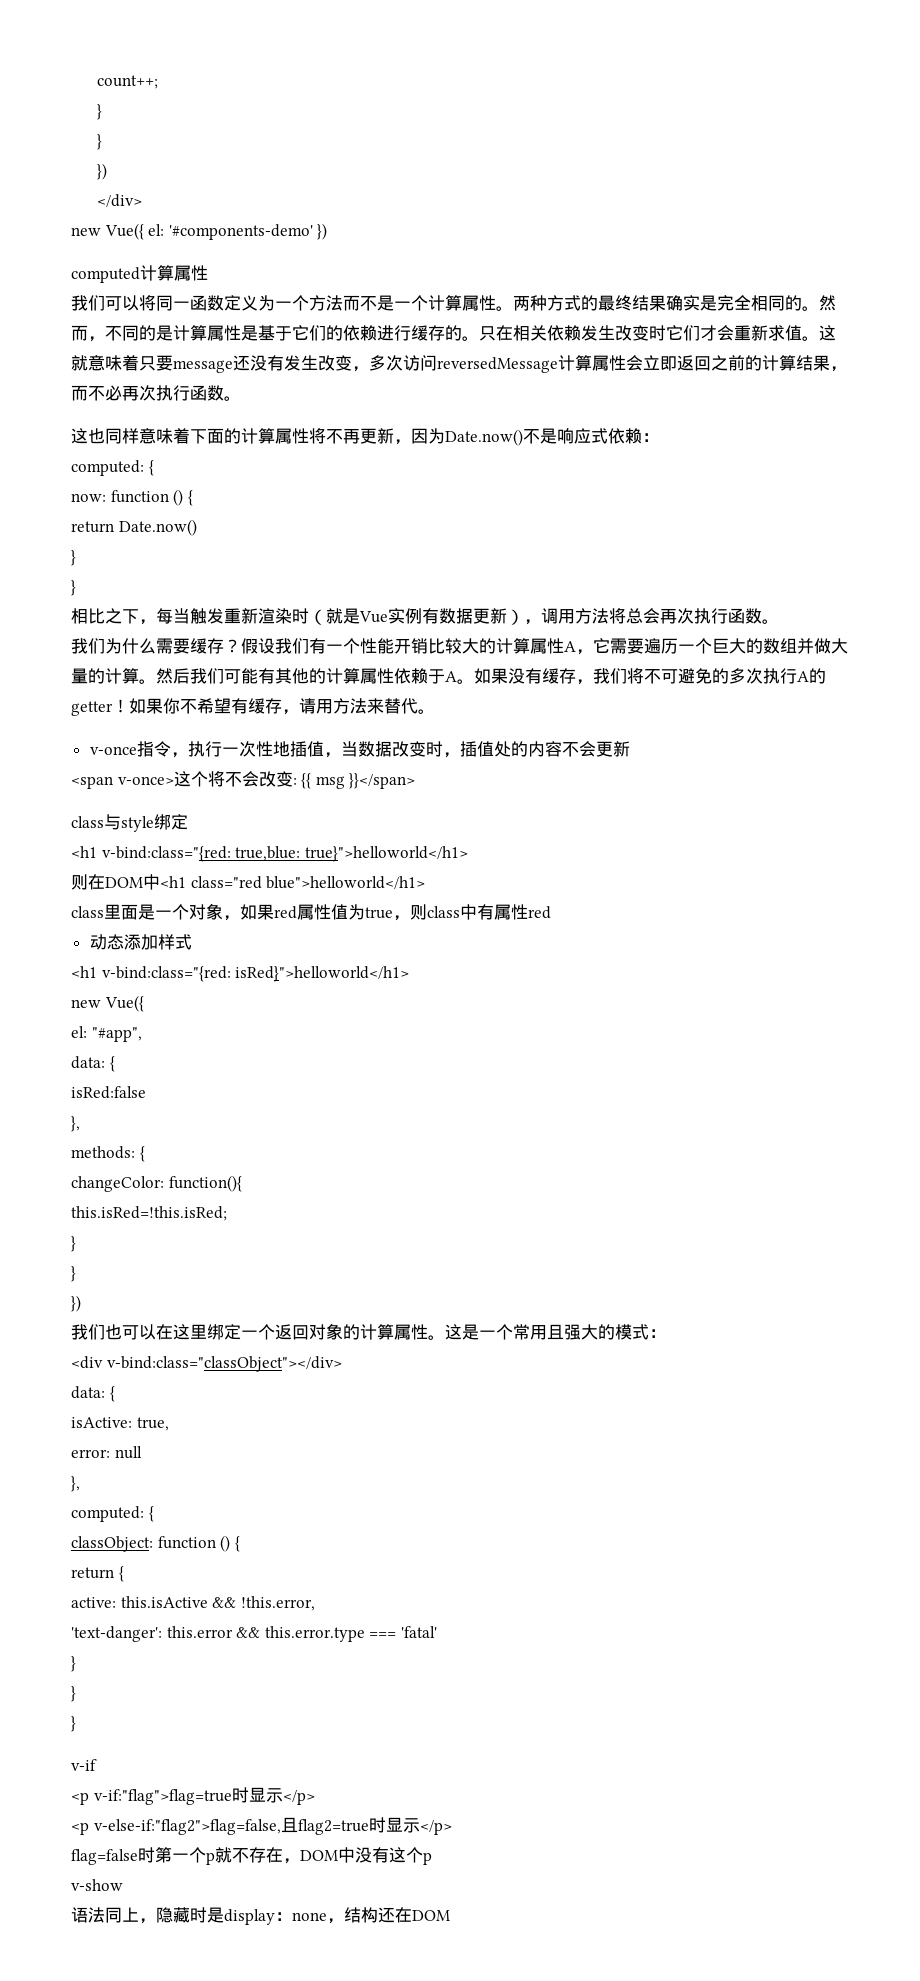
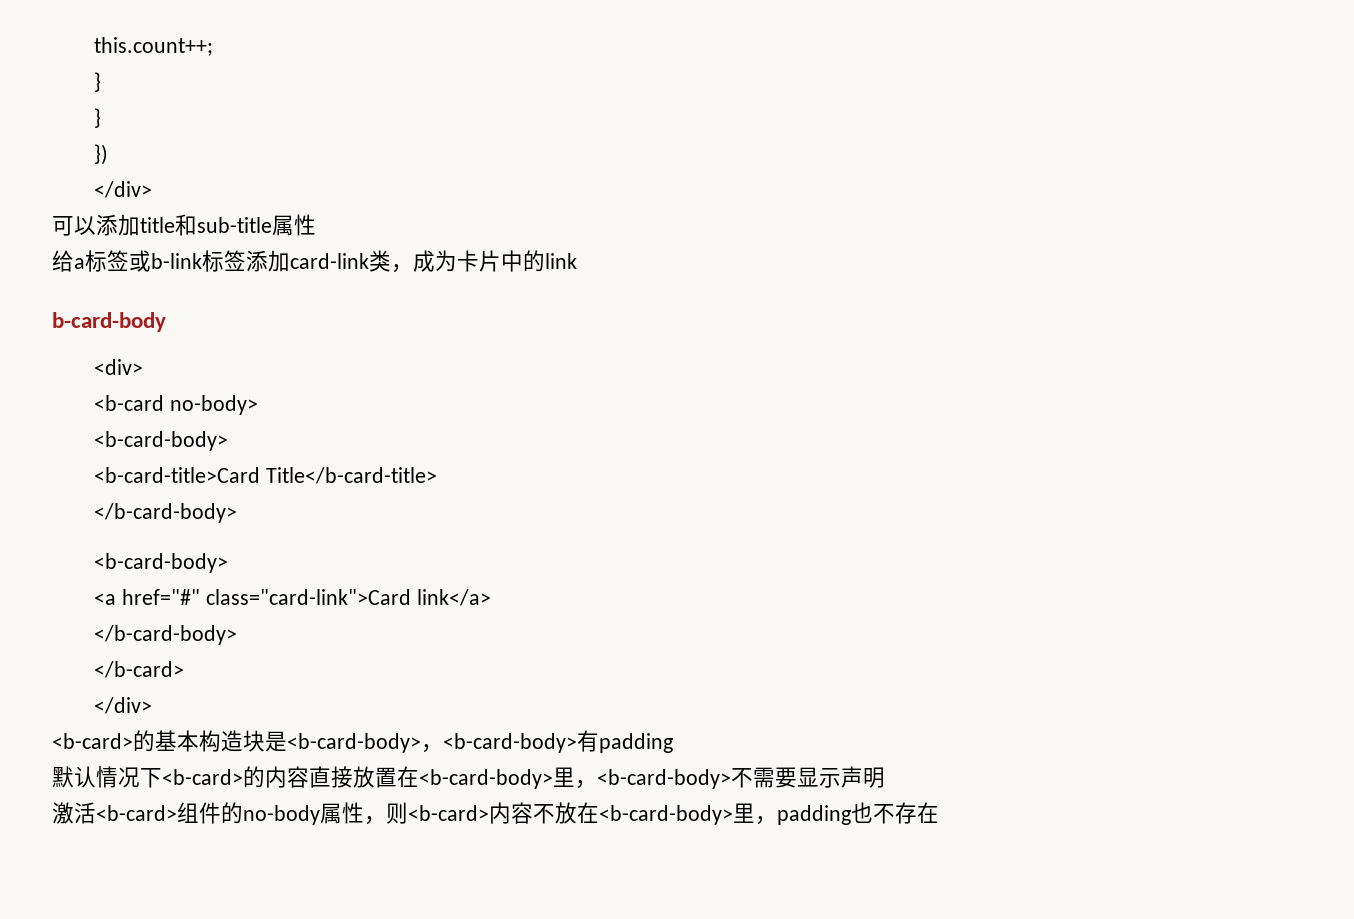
[97,75,159,89] count++; -> [94,37,214,56] this.count++;
[71,223,328,240] [71,265,208,283] [71,295,836,311] [71,325,836,342] [71,355,847,373] [71,385,241,401] [71,428,659,446] [71,460,154,476] [71,489,193,506] [71,519,197,536] [71,550,76,566] [71,580,76,596] [71,608,779,625] [71,638,848,655] [71,668,826,685] [71,698,435,716] [89,741,630,758] [71,771,416,789] [71,814,188,832] [71,846,468,862] [71,874,426,890] [71,903,551,921] [89,934,192,950] [71,966,410,982] [71,995,144,1012] [71,1026,142,1042] [71,1056,115,1072] [71,1086,146,1099] [71,1116,80,1132] [71,1146,145,1162] [71,1175,242,1192] [71,1206,227,1221] [71,1236,76,1252] [71,1266,76,1282] [71,1295,81,1312] [71,1323,666,1340] [71,1356,342,1372] [71,1386,115,1402] [71,1417,169,1431] [71,1446,142,1459] [71,1476,80,1492] [71,1506,154,1522] [71,1535,240,1552] [71,1566,124,1582] [71,1596,315,1611] [71,1626,437,1642] [71,1656,76,1672] [71,1686,76,1702] [71,1716,76,1732] [71,1759,97,1771] [71,1787,315,1805] [71,1817,452,1835] [71,1847,432,1865] [71,1879,123,1891] [71,1907,450,1925] new Vue({ el: '#components-demo' }) // computed计算属性 // 我们可以将同一函数定义为一个方法而不是一个计算属性。两种方式的最终结果确实是完全相同的。然而，不同的是计算属性是基于它们的依赖进行缓存的。只在相关依赖发生改变时它们才会重新求值。这就意味着只要message还没有发生改变，多次访问reversedMessage计算属性会立即返回之前的计算结果，而不必再次执行函数。 // 这也同样意味着下面的计算属性将不再更新，因为Date.now()不是响应式依赖： // computed: { // now: function () { // return Date.now() // } // } // 相比之下，每当触发重新渲染时（就是Vue实例有数据更新），调用方法将总会再次执行函数。 // 我们为什么需要缓存？假设我们有一个性能开销比较大的计算属性A，它需要遍历一个巨大的数组并做大量的计算。然后我们可能有其他的计算属性依赖于A。如果没有缓存，我们将不可避免的多次执行A的getter！如果你不希望有缓存，请用方法来替代。 // v-once指令，执行一次性地插值，当数据改变时，插值处的内容不会更新 // <span v-once>这个将不会改变: {{ msg }}</span> // class与style绑定 // <h1 v-bind:class="{red: true,blue: true}">helloworld</h1> // 则在DOM中<h1 class="red blue">helloworld</h1> // class里面是一个对象，如果red属性值为true，则class中有属性red // 动态添加样式 // <h1 v-bind:class="{red: isRed}">helloworld</h1> // new Vue({ // el: "#app", // data: { // isRed:false // }, // methods: { // changeColor: function(){ // this.isRed=!this.isRed; // } // } // }) // 我们也可以在这里绑定一个返回对象的计算属性。这是一个常用且强大的模式： // <div v-bind:class="classObject"></div> // data: { // isActive: true, // error: null // }, // computed: { // classObject: function () { // return { // active: this.isActive && !this.error, // 'text-danger': this.error && this.error.type === 'fatal' // } // } // } // v-if // <p v-if:"flag">flag=true时显示</p> // <p v-else-if:"flag2">flag=false,且flag2=true时显示</p> // flag=false时第一个p就不存在，DOM中没有这个p // v-show // 语法同上，隐藏时是display：none，结构还在DOM -> [52,214,316,236] [52,250,577,273] [52,312,166,332] [94,359,144,375] [94,395,258,415] [94,431,229,451] [94,467,437,484] [94,503,238,523] [94,553,229,573] [94,589,491,606] [94,625,238,645] [94,661,185,678] [94,697,153,714] [52,730,673,753] [52,766,885,789] [52,802,939,825] 可以添加title和sub-title属性 // 给a标签或b-link标签添加card-link类，成为卡片中的link // b-card-body // <div> // <b-card no-body> // <b-card-body> // <b-card-title>Card Title</b-card-title> // </b-card-body> // <b-card-body> // <a href="#" class="card-link">Card link</a> // </b-card-body> // </b-card> // </div> // <b-card>的基本构造块是<b-card-body>，<b-card-body>有padding // 默认情况下<b-card>的内容直接放置在<b-card-body>里，<b-card-body>不需要显示声明 // 激活<b-card>组件的no-body属性，则<b-card>内容不放在<b-card-body>里，padding也不存在

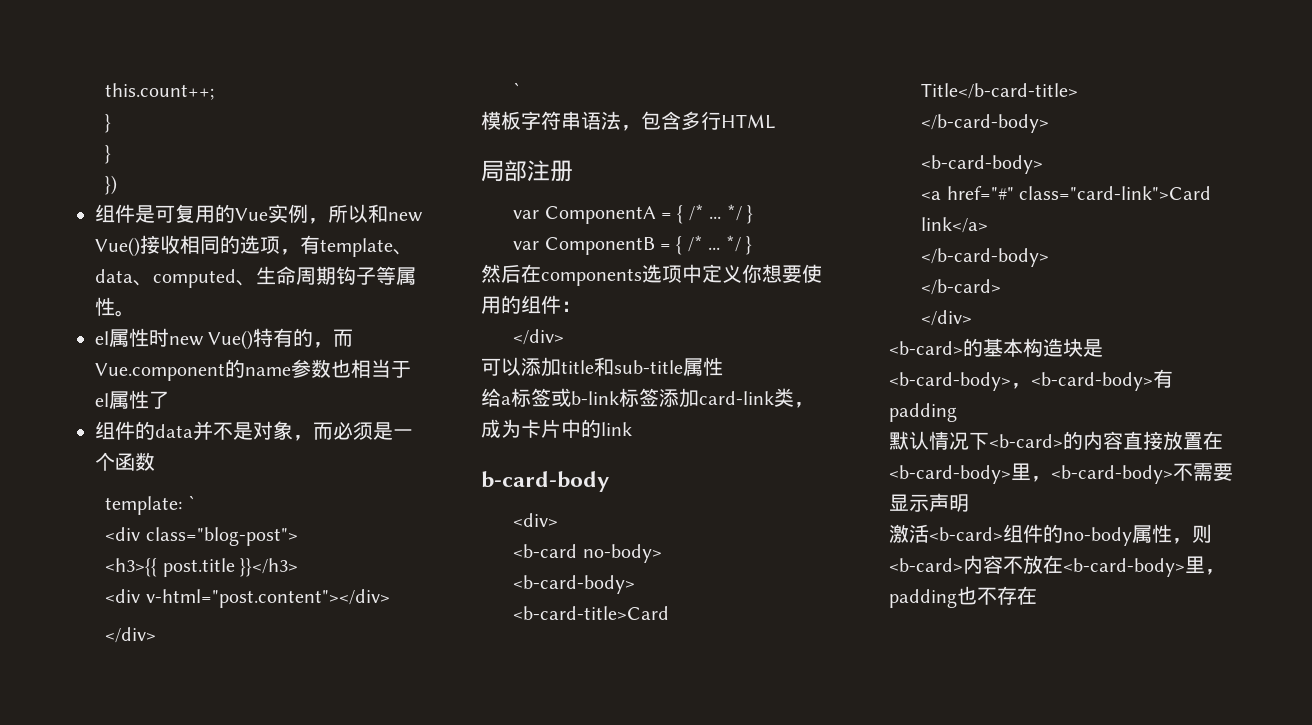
(109, 154) none -> [95,204,423,224] [95,235,413,257] [95,266,416,288] [95,297,135,317] [95,328,354,350] [95,359,411,381] [95,390,169,409] [95,421,413,441] [95,452,155,471] [105,495,196,515] [105,527,298,546] [105,558,299,577] [105,589,390,608] [105,627,157,643] [513,82,522,97] [481,111,775,131] [481,160,573,182] [513,204,754,224] [513,235,753,255] [481,264,822,286] [481,295,581,314] // 组件是可复用的Vue实例，所以和new Vue()接收相同的选项，有template、data、computed、生命周期钩子等属性。 // el属性时new Vue()特有的，而Vue.component的name参数也相当于el属性了 // 组件的data并不是对象，而必须是一个函数 // template: ` // <div class="blog-post"> // <h3>{{ post.title }}</h3> // <div v-html="post.content"></div> // </div> // ` // 模板字符串语法，包含多行HTML // 局部注册 // var ComponentA = { /* ... */ } // var ComponentB = { /* ... */ } // 然后在components选项中定义你想要使用的组件：

